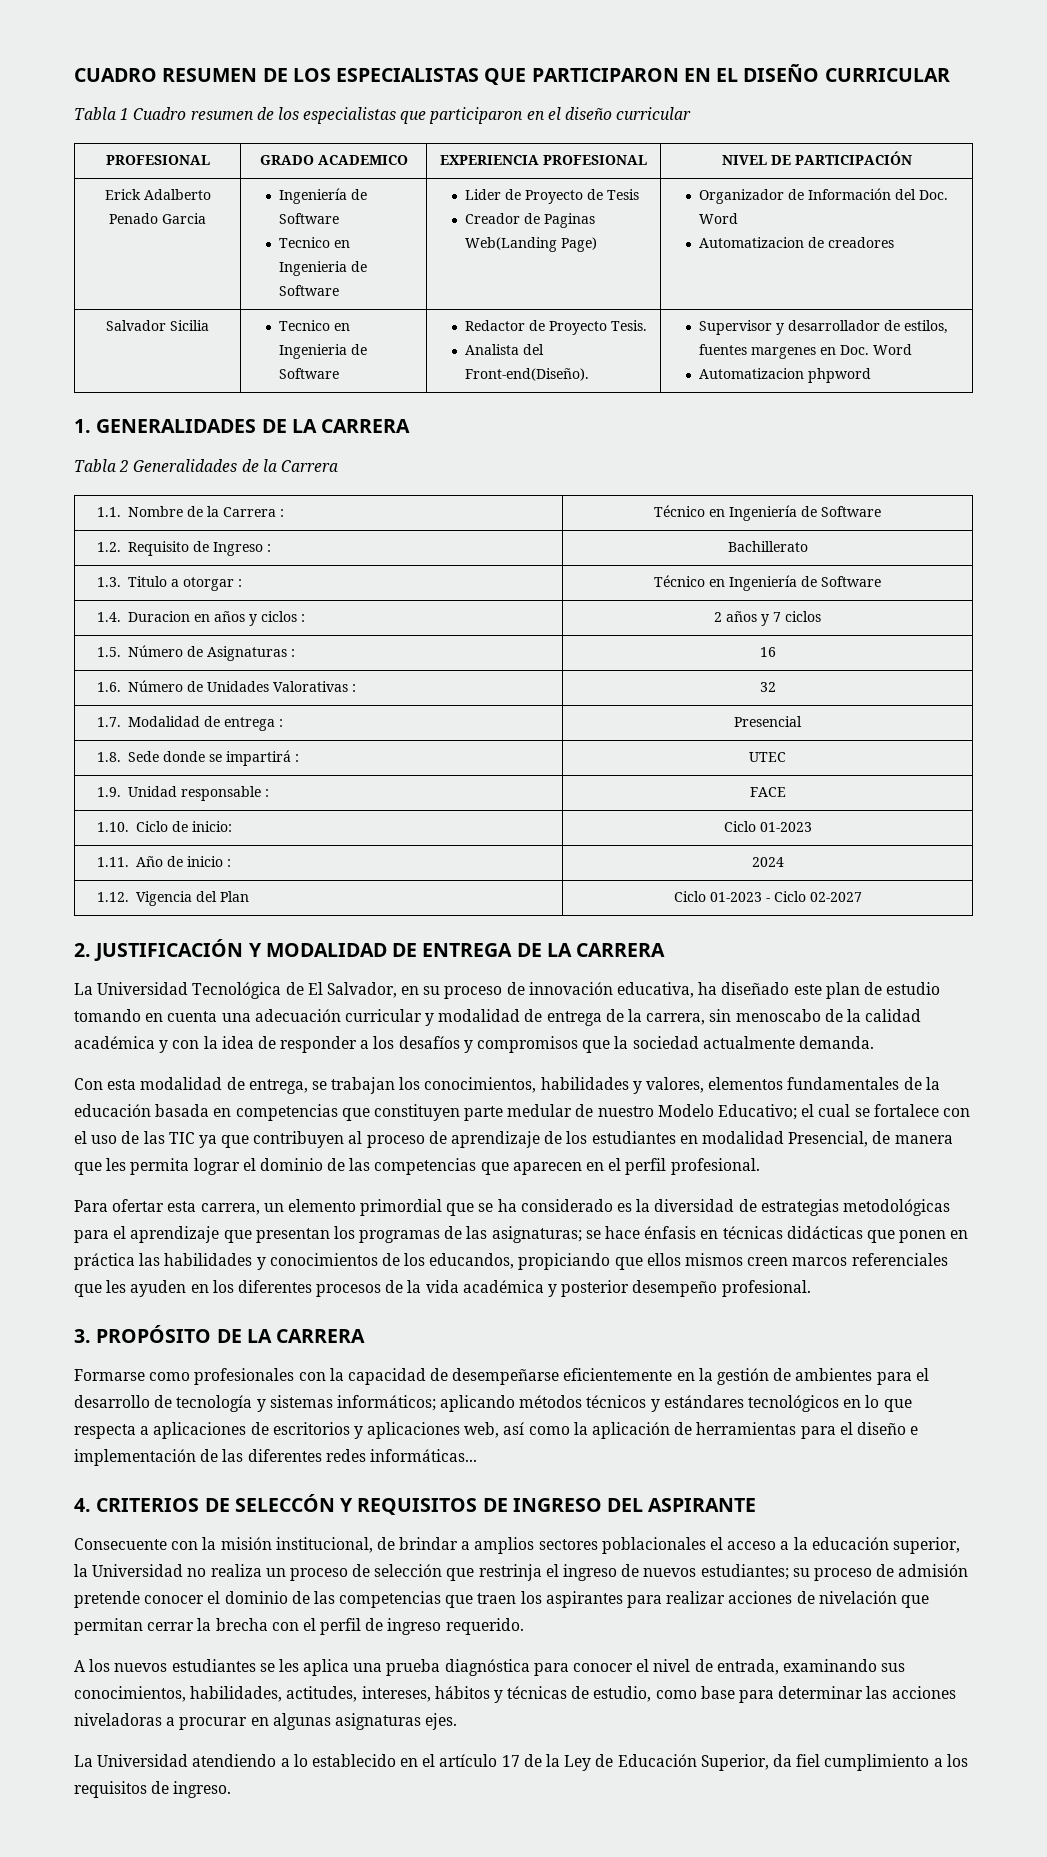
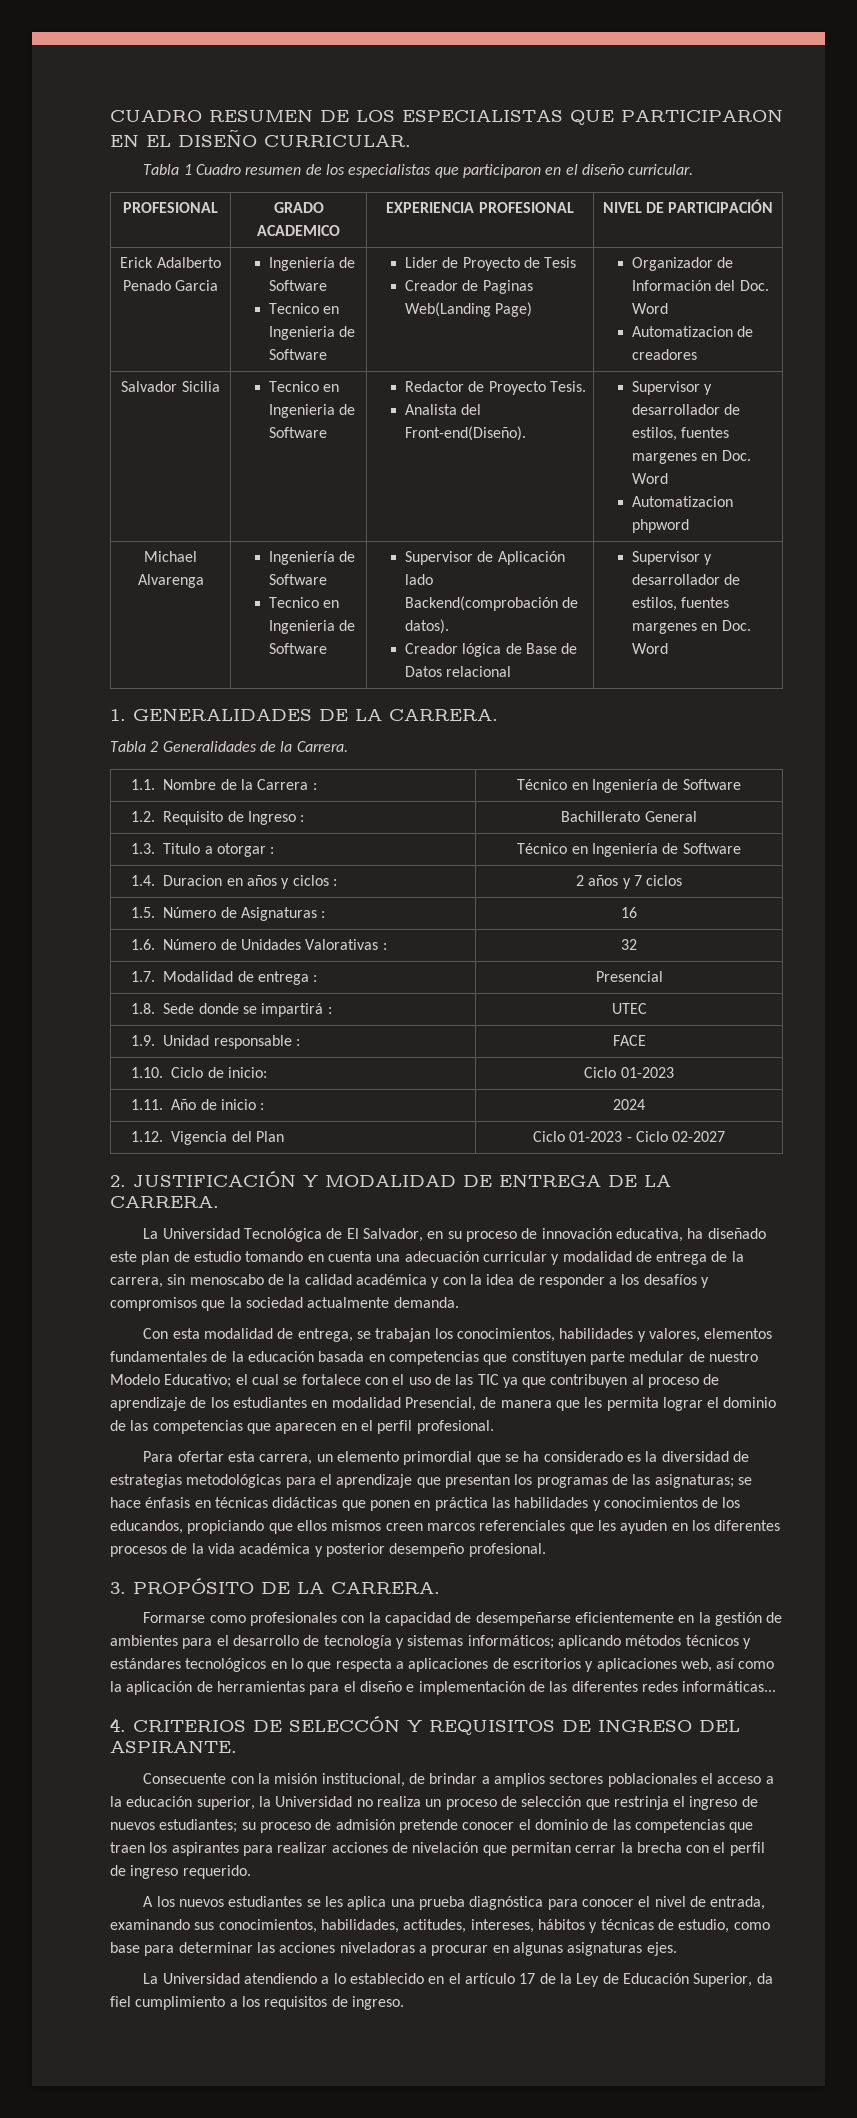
[824,68,950,82] CURRICULAR -> [264,135,411,147] CURRICULAR.
[616,107,692,120] curricular -> [628,164,694,175] curricular.
(871, 375) none -> [144,551,197,562] [137,574,204,588] [269,551,356,565] [269,574,328,585] [269,597,340,608] [269,620,356,634] [269,643,328,654] [405,551,565,565] [405,574,434,585] [405,596,579,611] [405,619,450,634] [405,643,578,657] [405,666,512,677] [632,551,713,565] [632,574,741,585] [632,597,730,611] [632,620,751,634] [632,643,669,654] // Michael Alvarenga | Ingeniería de Software // Tecnico en Ingenieria de Software | Supervisor de Aplicación lado Backend(comprobación de datos). // Creador lógica de Base de Datos relacional | Supervisor y desarrollador de estilos, fuentes margenes en Doc. Word
[321,419,411,433] CARRERA -> [389,709,498,721] CARRERA.
[280,460,338,472] Carrera -> [296,741,348,752] Carrera.
(808, 546) none -> [644,811,697,822] General
[576,943,666,957] CARRERA -> [110,1196,219,1208] CARRERA.
[276,1329,366,1343] CARRERA -> [331,1582,440,1594] CARRERA.
[648,1498,757,1512] ASPIRANTE -> [110,1740,237,1753] ASPIRANTE.

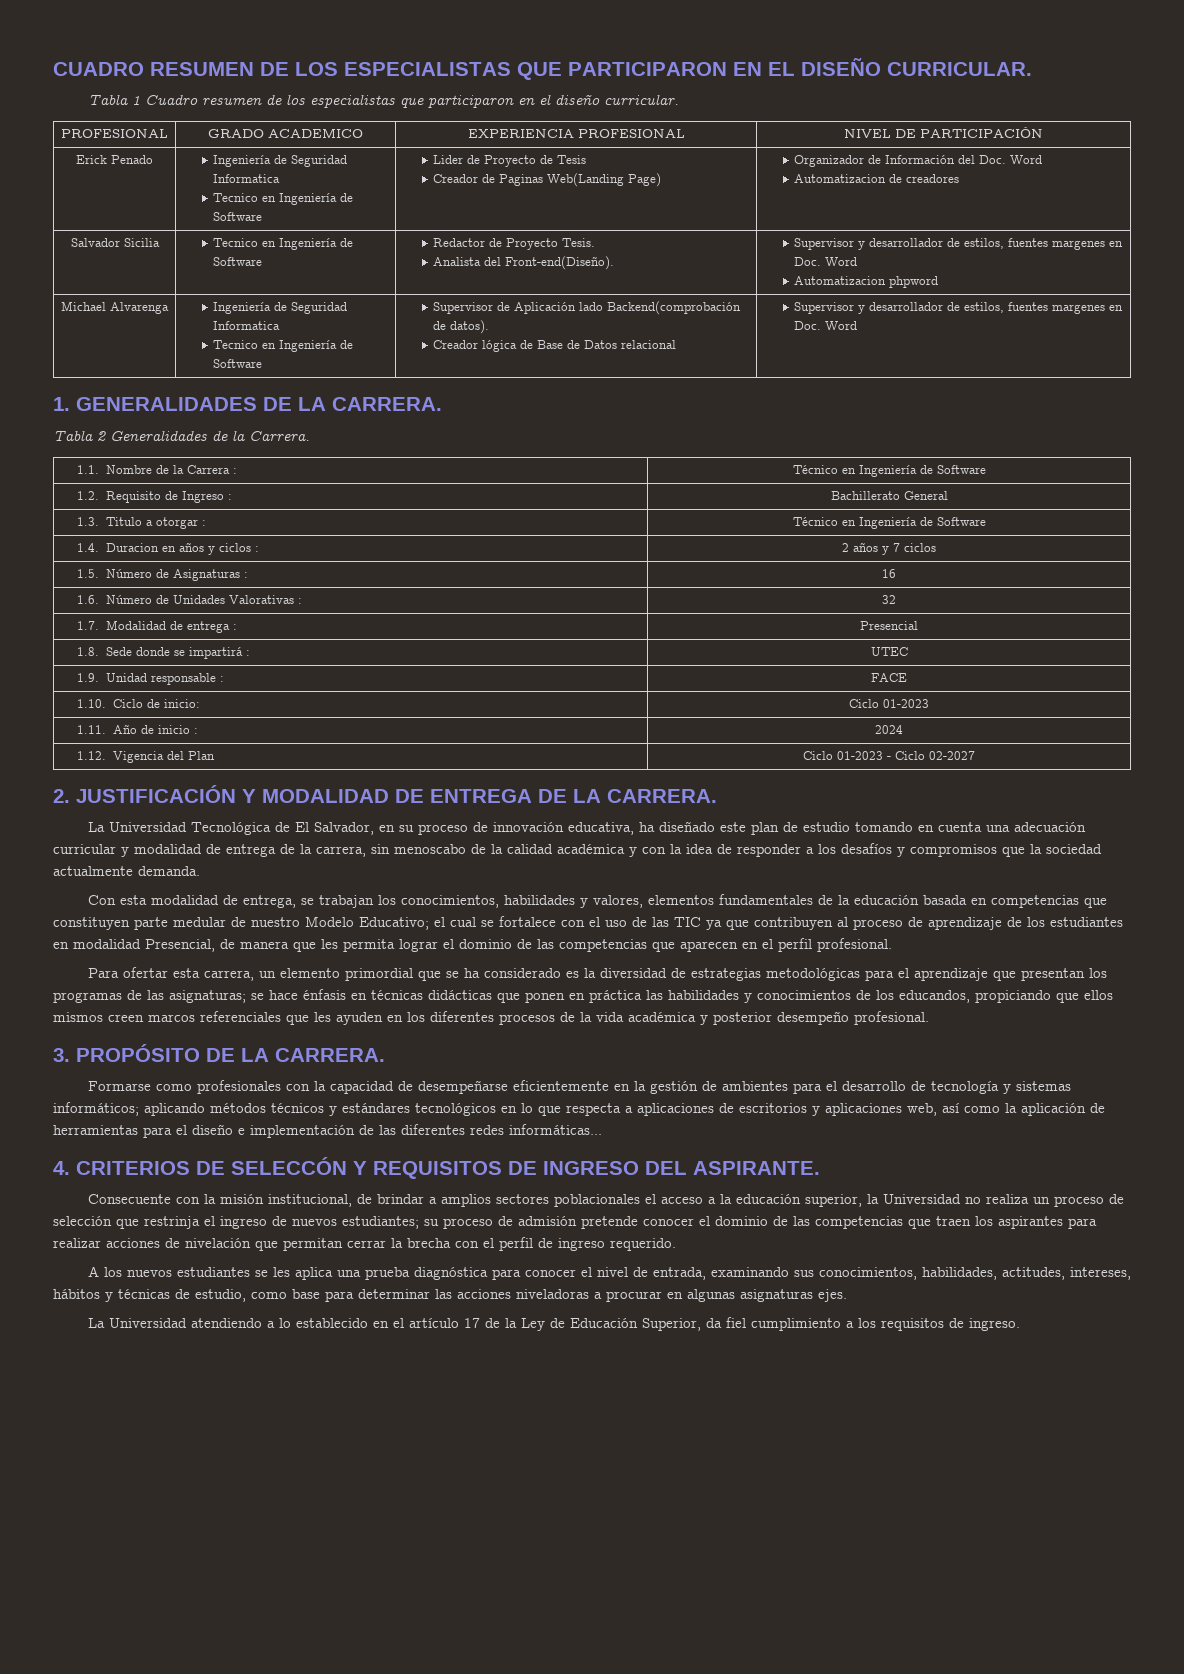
[156,257,221,268] Adalberto -> (107, 159) none
[175,280,219,291] [269,257,356,271] [269,280,328,291] [269,303,340,314] [269,326,336,340] Garcia | Ingeniería de Software // Tecnico en Ingenieria -> [213,155,348,167] [213,174,281,183] [213,193,338,205] | Ingeniería de Seguridad Informatica // Tecnico en Ingeniería
[269,404,336,418] Ingenieria -> [279,238,338,250] Ingeniería
[269,574,328,585] [269,597,340,608] [269,620,336,634] Software // Tecnico en Ingenieria -> [291,302,348,314] [213,321,281,330] [213,340,338,352] Seguridad Informatica // Tecnico en Ingeniería

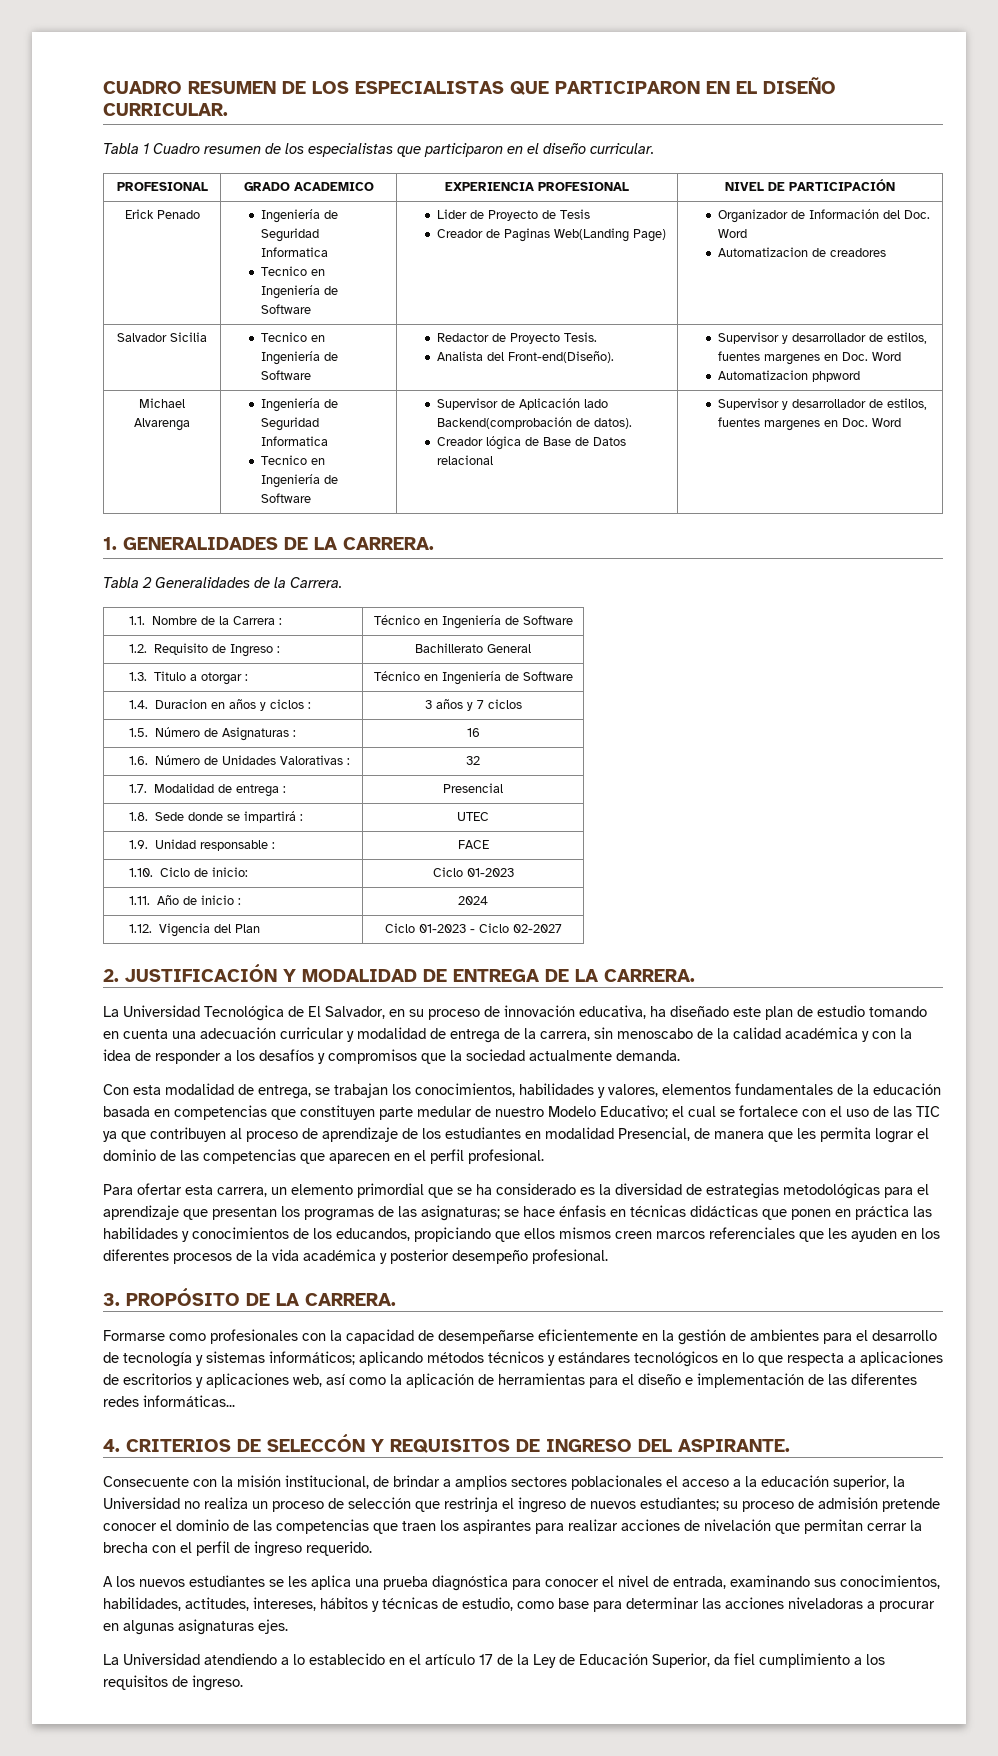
[841,543,849,552] 2 -> [424,700,432,709] 3

